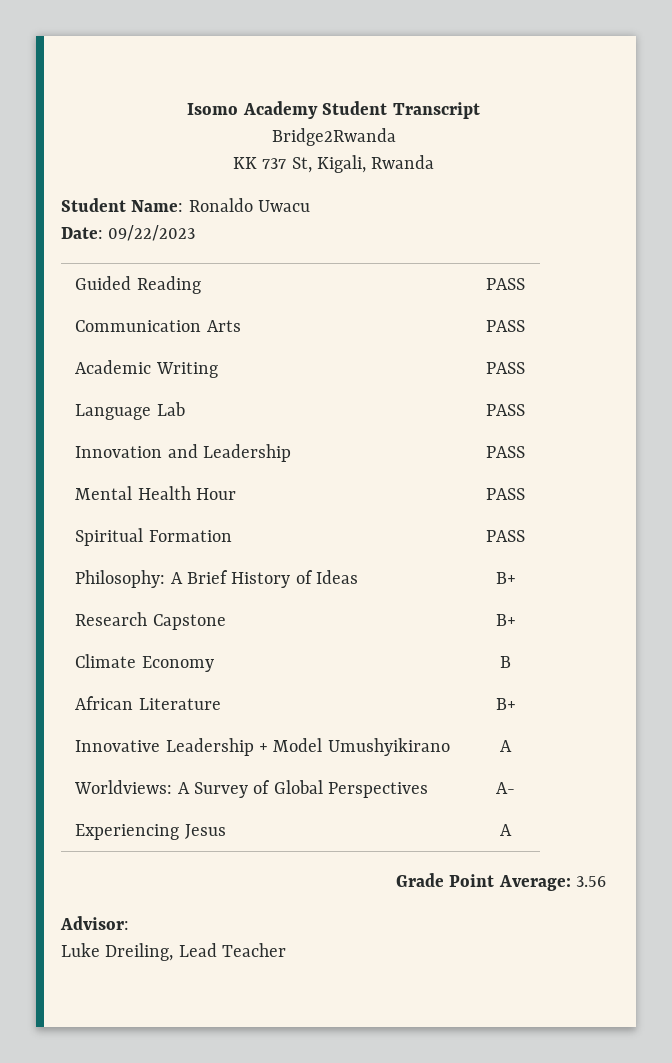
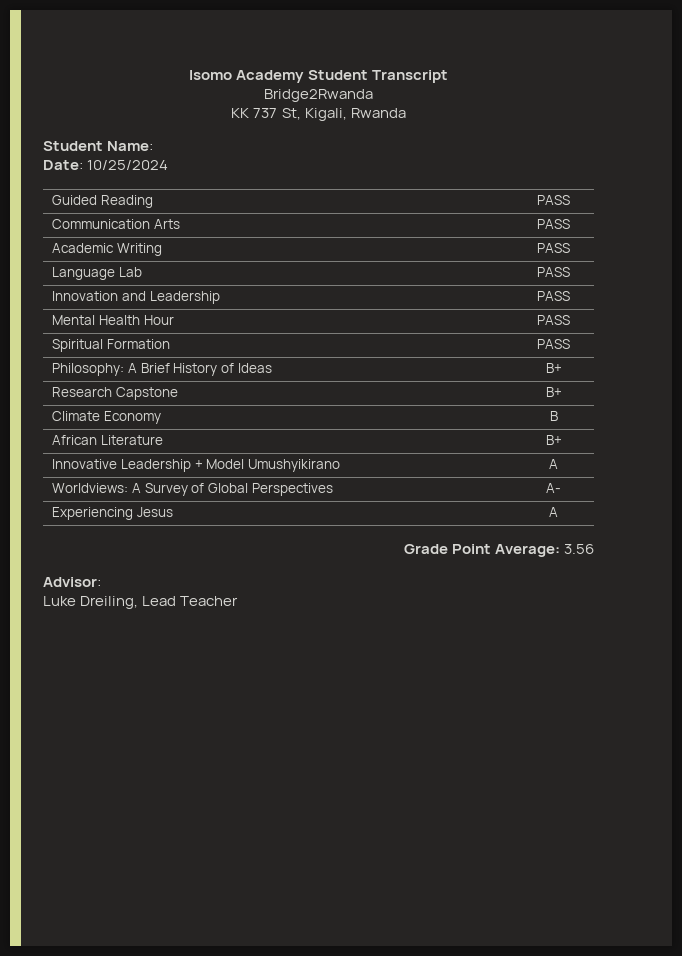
[188,198,311,212] Ronaldo Uwacu -> (154, 146) none
[108,225,196,241] 09/22/2023 -> [87,160,169,170] 10/25/2024

